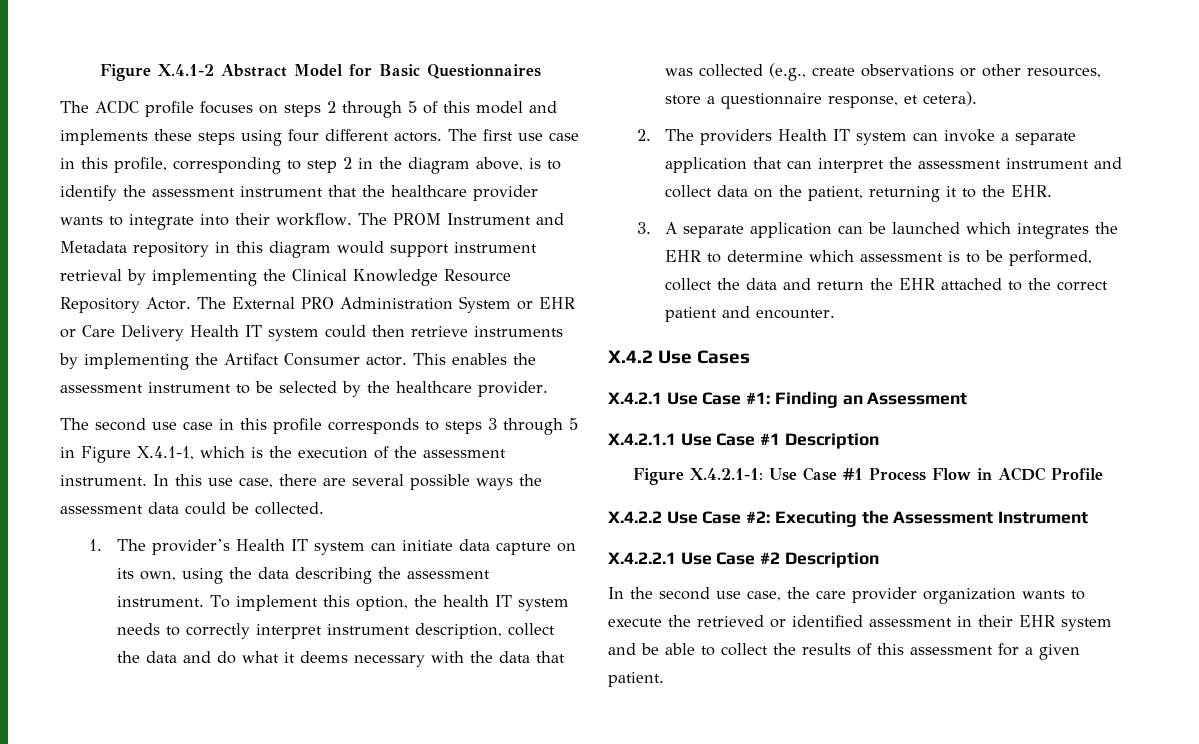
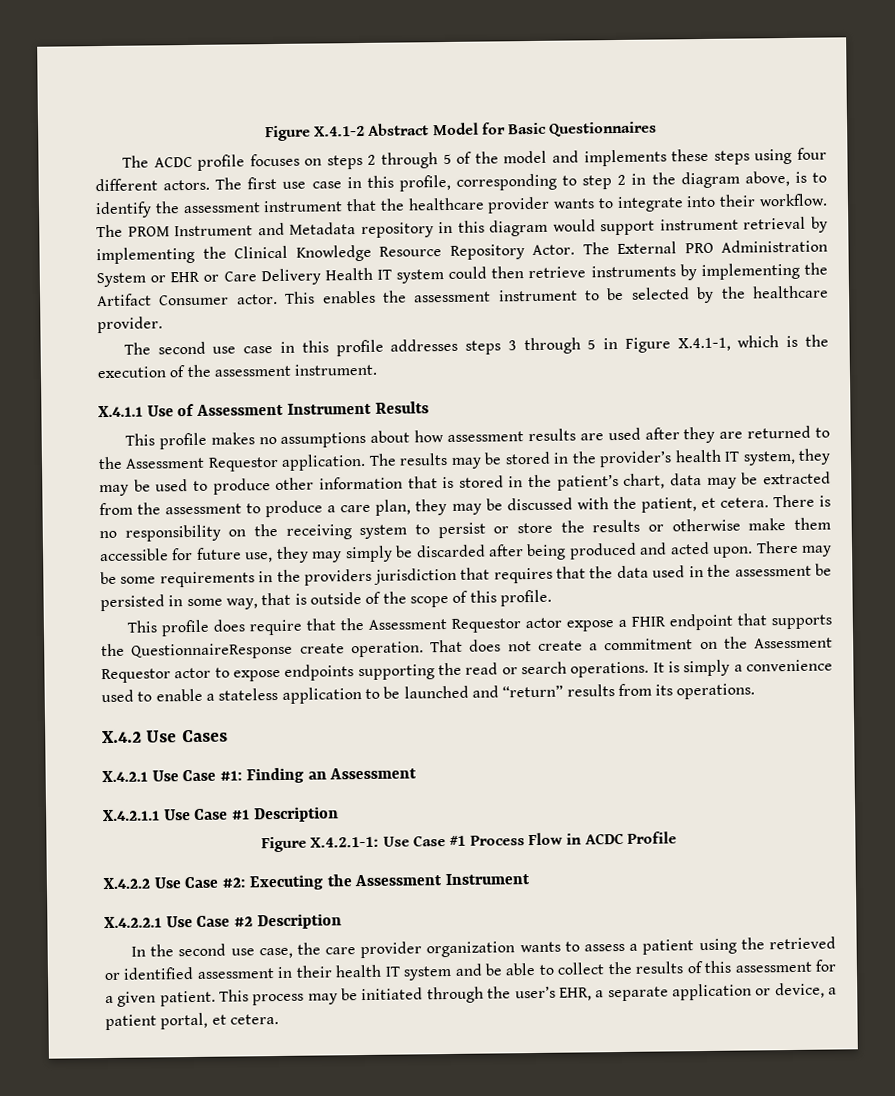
[443,101,470,113] this -> [474,151,499,164] the
[328,418,439,434] corresponds to -> [390,338,459,352] addresses
[153,474,542,490] [60,502,324,515] [88,539,577,555] [117,567,491,584] [117,595,570,611] [117,623,556,639] [117,651,566,667] [665,63,1102,81] [665,91,978,109] [636,129,1077,145] [665,157,1123,173] [665,185,1053,202] [636,222,1119,239] [665,250,1093,266] [665,278,1109,291] [665,306,836,322] In this use case, there are several possible ways the assessment data could be collected. // 1. The provider’s Health IT system can initiate data capture on its own, using the data describing the assessment instrument. To implement this option, the health IT system needs to correctly interpret instrument description, collect the data and do what it deems necessary with the data that was collected (e.g., create observations or other resources, store a questionnaire response, et cetera). // 2. The providers Health IT system can invoke a separate application that can interpret the assessment instrument and collect data on the patient, returning it to the EHR. // 3. A separate application can be launched which integrates the EHR to determine which assessment is to be performed, collect the data and return the EHR attached to the correct patient and encounter. -> [97,401,429,418] [124,425,830,450] [98,448,832,472] [99,471,831,497] [99,494,831,518] [99,517,831,542] [99,540,832,564] [100,563,832,588] [100,589,552,612] [126,613,833,637] [101,636,833,660] [101,659,834,684] [101,683,756,704] // X.4.1.1 Use of Assessment Instrument Results // This profile makes no assumptions about how assessment results are used after they are returned to the Assessment Requestor application. The results may be stored in the provider’s health IT system, they may be used to produce other information that is stored in the patient’s chart, data may be extracted from the assessment to produce a care plan, they may be discussed with the patient, et cetera. There is no responsibility on the receiving system to persist or store the results or otherwise make them accessible for future use, they may simply be discarded after being produced and acted upon. There may be some requirements in the providers jurisdiction that requires that the data used in the assessment be persisted in some way, that is outside of the scope of this profile. // This profile does require that the Assessment Requestor actor expose a FHIR endpoint that supports the QuestionnaireResponse create operation. That does not create a commitment on the Assessment Requestor actor to expose endpoints supporting the read or search operations. It is simply a convenience used to enable a stateless application to be launched and “return” results from its operations.
[608,618,662,627] execute -> [584,938,737,955] assess a patient using
[1019,615,1055,627] EHR -> [335,964,401,978] health IT
(664, 679) none -> [219,982,838,1006] [105,1012,279,1031] This process may be initiated through the user’s EHR, a separate application or device, a patient portal, et cetera.

